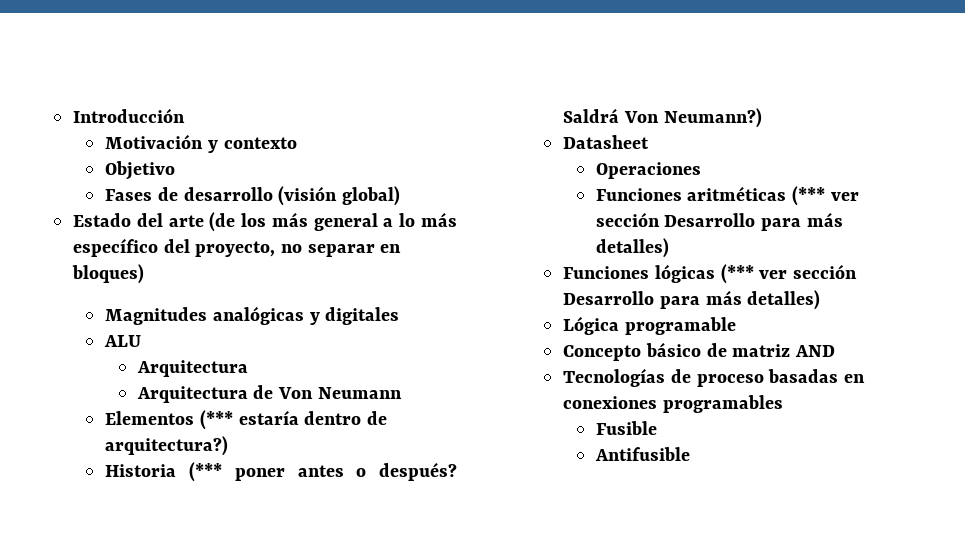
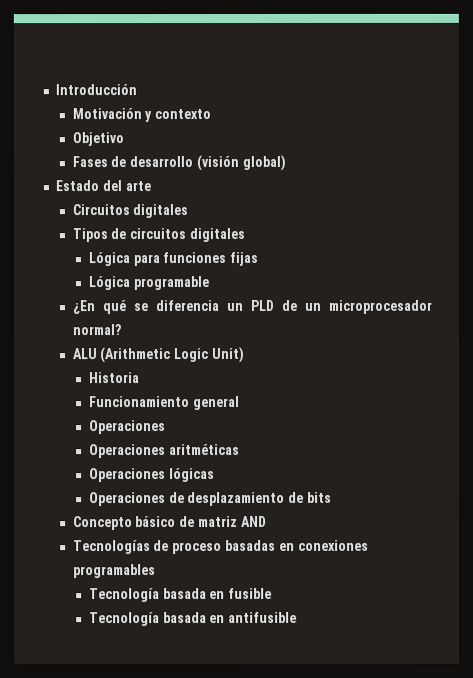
[209,212,457,232] [73,238,402,257] [72,264,145,284] [105,306,400,325] [104,335,142,347] [136,360,248,377] [136,385,402,403] [105,410,388,430] [105,436,229,456] [105,462,457,482] [563,108,762,128] [563,135,650,149] (de los más general a lo más específico del proyecto, no separar en bloques) // Magnitudes analógicas y digitales // ALU // Arquitectura // Arquitectura de Von Neumann // Elementos (*** estaría dentro de arquitectura?) // Historia (*** poner antes o después? Saldrá Von Neumann?) // Datasheet -> [71,204,189,219] [71,227,245,243] [87,251,259,267] [87,276,209,291] [71,299,432,315] [71,324,121,336] [72,346,245,364] [88,372,140,384] [88,395,240,411] // Circuitos digitales // Tipos de circuitos digitales // Lógica para funciones fijas // Lógica programable // ¿En qué se diferencia un PLD de un microprocesador normal? // ALU (Arithmetic Logic Unit) // Historia // Funcionamiento general
[595,188,682,201] Funciones -> [88,444,166,459] Operaciones
[791,186,859,206] [595,212,843,231] [595,238,669,258] [563,264,858,284] [563,290,821,310] [563,316,737,335] (*** ver sección Desarrollo para más detalles) // Funciones lógicas (*** ver sección Desarrollo para más detalles) // Lógica programable -> [88,468,215,483] [88,491,332,507] // Operaciones lógicas // Operaciones de desplazamiento de bits
[595,421,657,435] [594,447,690,461] Fusible // Antifusible -> [88,587,273,603] [88,611,298,627] Tecnología basada en fusible // Tecnología basada en antifusible

